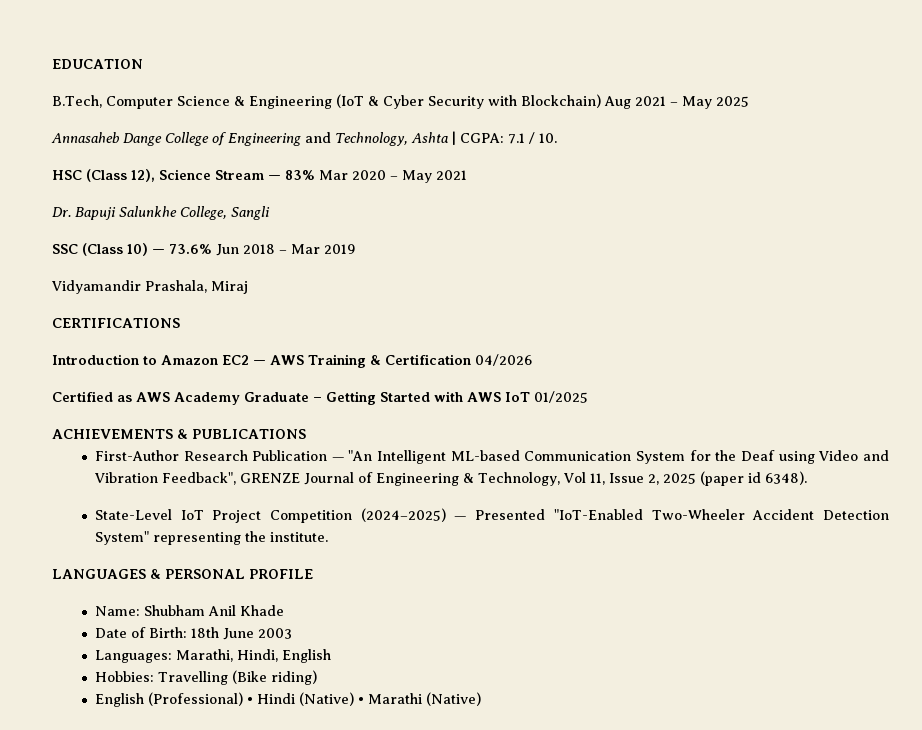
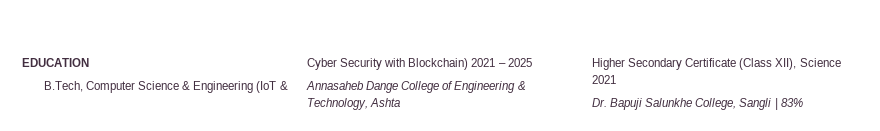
[603,96,631,109] Aug -> (469, 64) none
[681,96,712,109] May -> (506, 65) none
[305,132,331,143] and -> [517,81,526,90] &
[451,131,557,145] [52,169,432,183] | CGPA: 7.1 / 10. // HSC (Class 12), Science Stream — 83% Mar 2020 – May -> [592,58,841,70] // Higher Secondary Certificate (Class XII), Science
[52,243,356,256] [51,280,248,294] [52,318,180,328] [52,354,532,368] [52,391,588,405] [52,429,306,439] [94,450,889,464] [93,471,807,486] [94,508,889,523] [94,531,328,545] [52,569,313,579] [94,605,284,616] [94,627,292,640] [94,649,331,663] [94,670,317,685] [94,692,481,707] // SSC (Class 10) — 73.6% Jun 2018 – Mar 2019 // Vidyamandir Prashala, Miraj // CERTIFICATIONS // Introduction to Amazon EC2 — AWS Training & Certification 04/2026 // Certified as AWS Academy Graduate – Getting Started with AWS IoT 01/2025 // ACHIEVEMENTS & PUBLICATIONS // First-Author Research Publication — "An Intelligent ML-based Communication System for the Deaf using Video and Vibration Feedback", GRENZE Journal of Engineering & Technology, Vol 11, Issue 2, 2025 (paper id 6348). // State-Level IoT Project Competition (2024–2025) — Presented "IoT-Enabled Two-Wheeler Accident Detection System" representing the institute. // LANGUAGES & PERSONAL PROFILE // Name: Shubham Anil Khade // Date of Birth: 18th June 2003 // Languages: Marathi, Hindi, English // Hobbies: Travelling (Bike riding) // English (Professional) • Hindi (Native) • Marathi (Native) -> [774,98,803,110] | 83%

